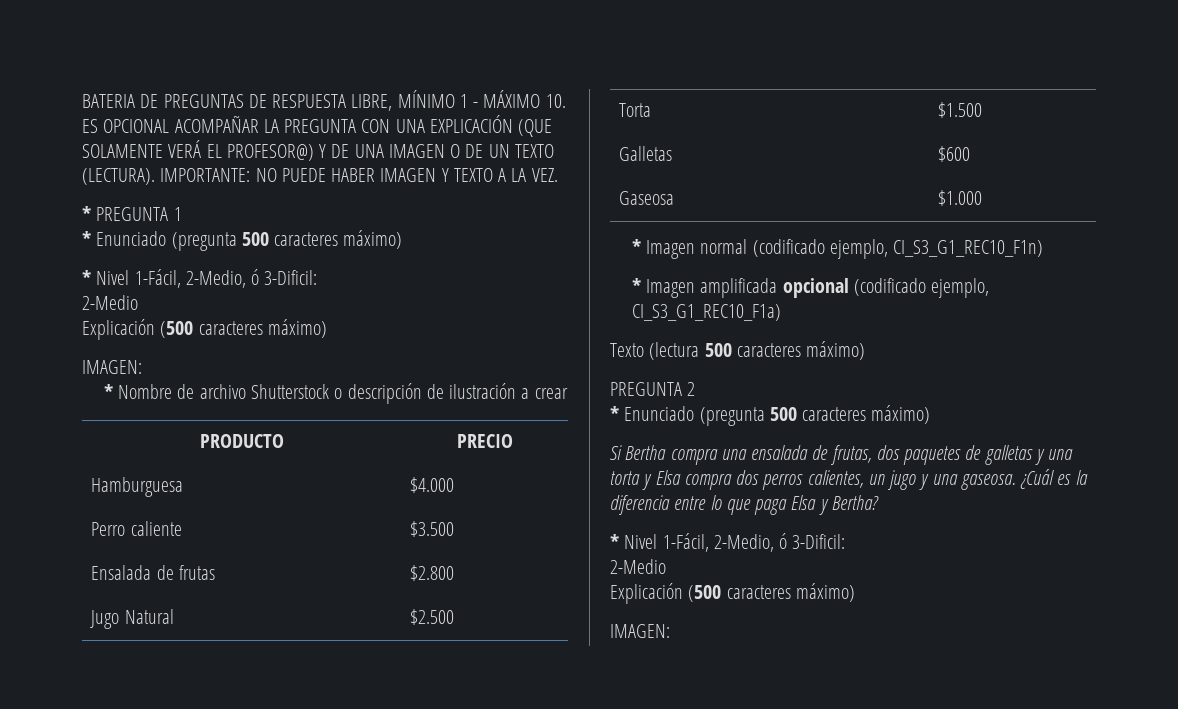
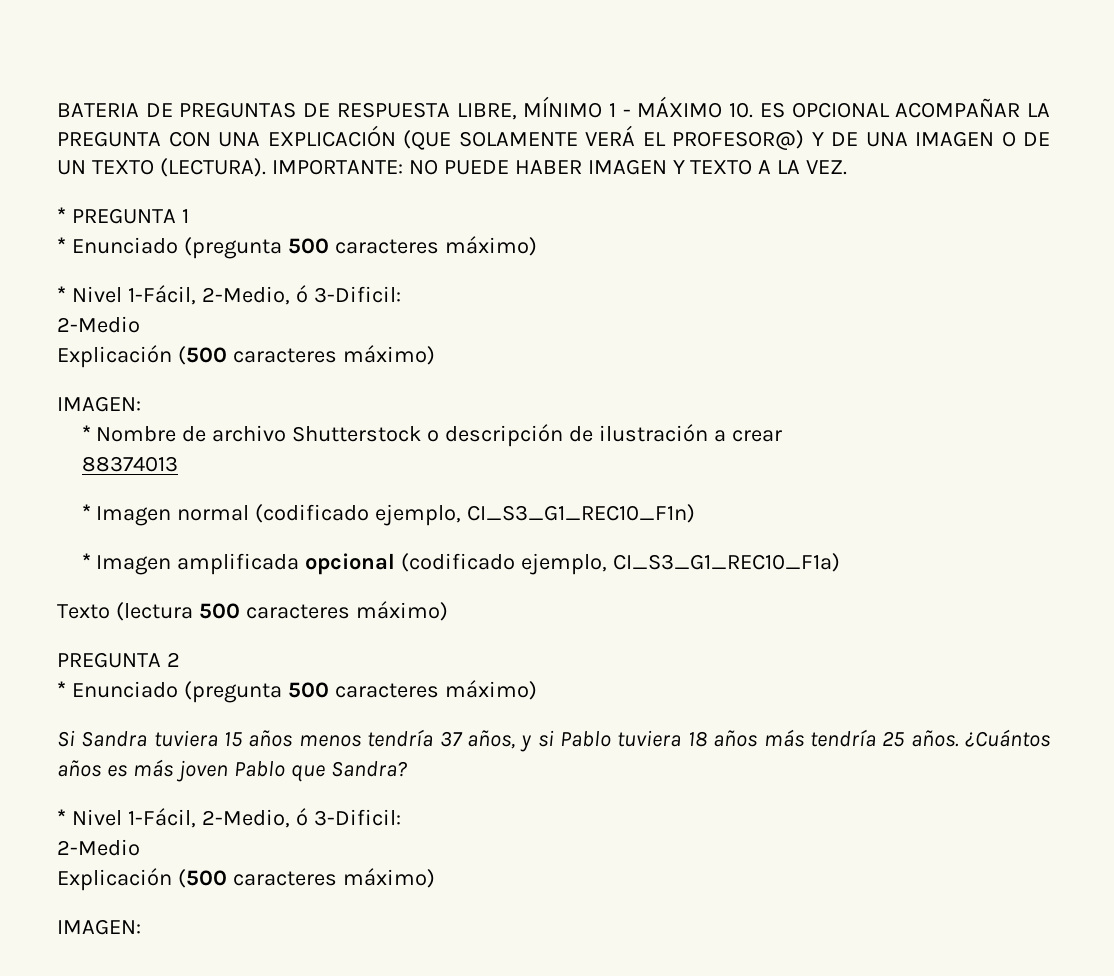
[200,434,284,448] [456,434,513,448] [91,477,184,497] [410,477,455,493] [91,521,182,536] [410,521,455,537] [91,565,215,580] [410,565,455,581] [90,609,174,629] [410,609,455,625] [619,103,652,117] [938,102,983,118] [619,146,673,161] [938,146,971,162] [619,191,675,205] [938,190,983,206] // PRODUCTO | PRECIO // Hamburguesa | $4.000 // Perro caliente | $3.500 // Ensalada de frutas | $2.800 // Jugo Natural | $2.500 // Torta | $1.500 // Galletas | $600 // Gaseosa | $1.000 -> [81,456,178,472] // 88374013
[625,445,1074,465] [610,469,1088,490] [610,495,879,515] Bertha compra una ensalada de frutas, dos paquetes de galletas y una torta y Elsa compra dos perros calientes, un jugo y una gaseosa. ¿Cuál es la diferencia entre lo que paga Elsa y Bertha? -> [81,729,1050,752] [57,759,408,782] Sandra tuviera 15 años menos tendría 37 años, y si Pablo tuviera 18 años más tendría 25 años. ¿Cuántos años es más joven Pablo que Sandra?

